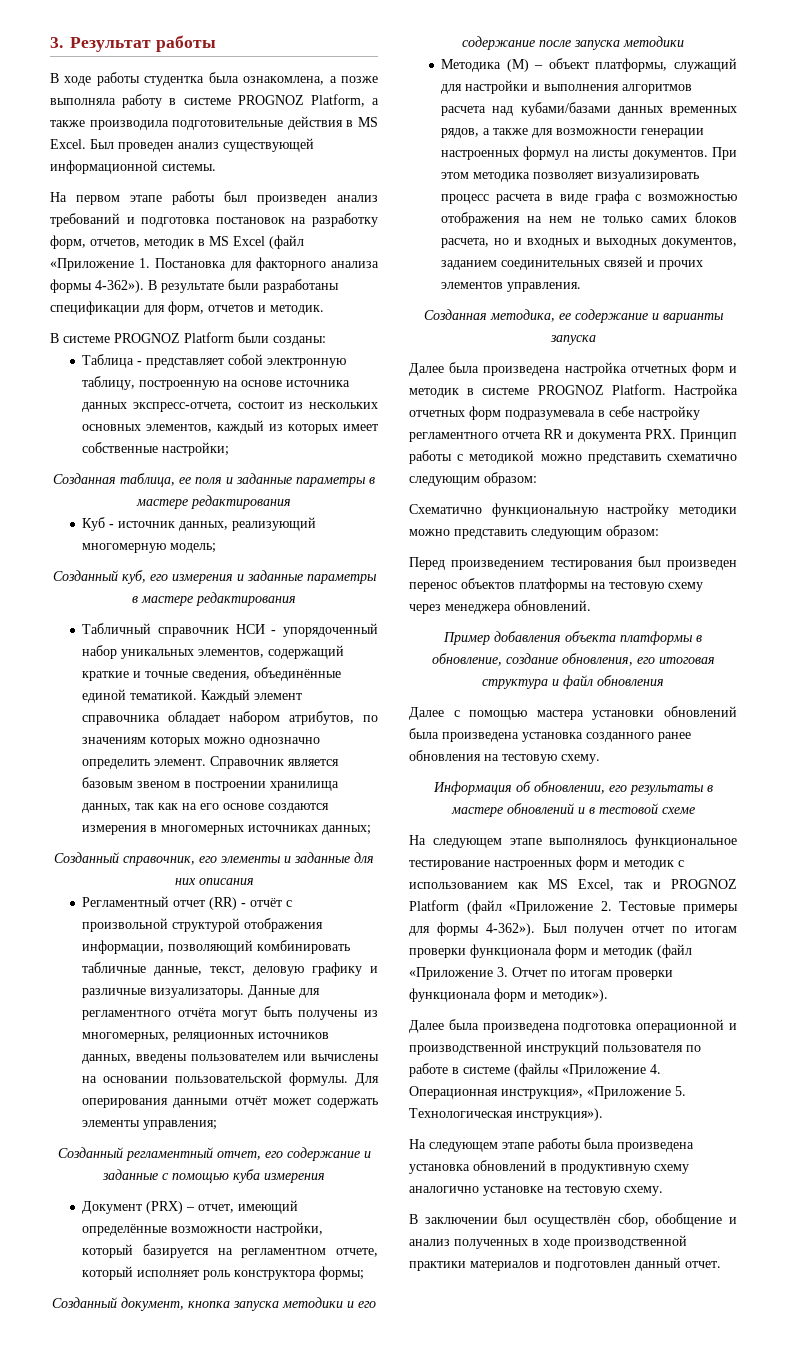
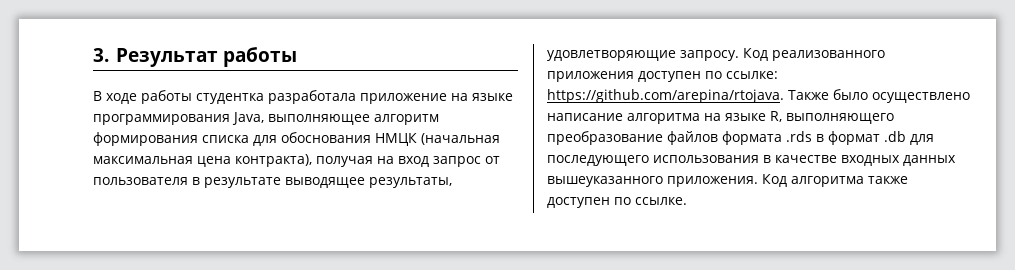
[208,72,378,85] [50,94,379,108] [50,116,378,130] [50,138,314,152] [50,160,216,174] [50,191,378,205] [50,213,378,227] [50,235,304,249] [50,257,379,271] [50,279,339,293] [50,301,324,315] [50,332,326,346] [82,354,347,368] [82,376,351,390] [82,402,379,412] [82,420,378,434] [82,442,230,456] [53,473,375,487] [136,495,291,509] [82,517,317,531] [82,543,217,553] [52,570,376,584] [132,592,296,606] [82,623,379,637] [82,645,345,659] [82,667,342,681] [82,689,303,703] [82,711,379,725] [82,737,321,747] [82,756,340,769] [82,777,340,791] [82,803,330,813] [82,825,372,835] [54,852,374,866] [174,878,254,885] [82,896,293,910] [82,918,324,932] [82,940,351,954] [82,962,378,976] [82,985,321,998] [82,1006,378,1020] [82,1032,330,1042] [82,1054,380,1064] [82,1072,379,1086] [82,1096,379,1108] [82,1120,218,1130] [57,1147,371,1161] [102,1169,325,1183] [82,1200,299,1214] [82,1222,324,1236] [82,1244,379,1258] [82,1266,365,1280] [52,1297,376,1311] [462,36,684,50] [441,58,737,72] [441,80,693,94] [441,102,737,116] [441,128,705,138] [441,146,737,160] [441,172,700,182] [441,190,737,204] [441,212,737,226] [441,238,737,248] [441,256,704,270] [441,282,582,292] [423,309,723,323] [549,335,596,345] [409,362,737,376] [409,384,738,398] [409,406,700,420] [409,429,737,442] [409,450,737,464] [409,472,537,486] [409,503,737,517] [409,525,659,539] [409,556,737,570] [409,578,703,592] [409,600,591,614] [443,631,702,645] [431,653,715,666] [482,675,664,689] [409,706,737,720] [409,728,691,742] [409,750,600,764] [432,781,713,795] [450,803,695,817] [409,834,737,848] [409,856,684,870] [409,879,737,891] [409,900,738,914] [409,922,737,936] [409,944,692,958] [409,967,673,980] [409,988,608,1002] [409,1019,737,1033] [409,1041,701,1055] [409,1063,661,1077] [409,1086,686,1099] [409,1108,603,1121] [409,1138,694,1152] [409,1160,689,1174] [409,1186,663,1196] [409,1213,737,1227] [409,1235,687,1249] [409,1257,721,1271] была ознакомлена, а позже выполняла работу в системе PROGNOZ Platform, а также производила подготовительные действия в MS Excel. Был проведен анализ существующей информационной системы. // На первом этапе работы был произведен анализ требований и подготовка постановок на разработку форм, отчетов, методик в MS Excel (файл «Приложение 1. Постановка для факторного анализа формы 4-362»). В результате были разработаны спецификации для форм, отчетов и методик. // В системе PROGNOZ Platform были созданы: // Таблица - представляет собой электронную таблицу, построенную на основе источника данных экспресс-отчета, состоит из нескольких основных элементов, каждый из которых имеет собственные настройки; // Созданная таблица, ее поля и заданные параметры в мастере редактирования // Куб - источник данных, реализующий многомерную модель; // Созданный куб, его измерения и заданные параметры в мастере редактирования // Табличный справочник НСИ - упорядоченный набор уникальных элементов, содержащий краткие и точные сведения, объединённые единой тематикой. Каждый элемент справочника обладает набором атрибутов, по значениям которых можно однозначно определить элемент. Справочник является базовым звеном в построении хранилища данных, так как на его основе создаются измерения в многомерных источниках данных; // Созданный справочник, его элементы и заданные для них описания // Регламентный отчет (RR) - отчёт с произвольной структурой отображения информации, позволяющий комбинировать табличные данные, текст, деловую графику и различные визуализаторы. Данные для регламентного отчёта могут быть получены из многомерных, реляционных источников данных, введены пользователем или вычислены на основании пользовательской формулы. Для оперирования данными отчёт может содержать элементы управления; // Созданный регламентный отчет, его содержание и заданные с помощью куба измерения // Документ (PRX) – отчет, имеющий определённые возможности настройки, который базируется на регламентном отчете, который исполняет роль конструктора формы; // Созданный документ, кнопка запуска методики и его содержание после запуска методики // Методика (M) – объект платформы, служащий для настройки и выполнения алгоритмов расчета над кубами/базами данных временных рядов, а также для возможности генерации настроенных формул на листы документов. При этом методика позволяет визуализировать процесс расчета в виде графа с возможностью отображения на нем не только самих блоков расчета, но и входных и выходных документов, заданием соединительных связей и прочих элементов управления. // Созданная методика, ее содержание и варианты запуска // Далее была произведена настройка отчетных форм и методик в системе PROGNOZ Platform. Настройка отчетных форм подразумевала в себе настройку регламентного отчета RR и документа PRX. Принцип работы с методикой можно представить схематично следующим образом: // Схематично функциональную настройку методики можно представить следующим образом: // Перед произведением тестирования был произведен перенос объектов платформы на тестовую схему через менеджера обновлений. // Пример добавления объекта платформы в обновление, создание обновления, его итоговая структура и файл обновления // Далее с помощью мастера установки обновлений была произведена установка созданного ранее обновления на тестовую схему. // Информация об обновлении, его результаты в мастере обновлений и в тестовой схеме // На следующем этапе выполнялось функциональное тестирование настроенных форм и методик с использованием как MS Excel, так и PROGNOZ Platform (файл «Приложение 2. Тестовые примеры для формы 4-362»). Был получен отчет по итогам проверки функционала форм и методик (файл «Приложение 3. Отчет по итогам проверки функционала форм и методик»). // Далее была произведена подготовка операционной и производственной инструкций пользователя по работе в системе (файлы «Приложение 4. Операционная инструкция», «Приложение 5. Технологическая инструкция»). // На следующем этапе работы была произведена установка обновлений в продуктивную схему аналогично установке на тестовую схему. // В заключении был осуществлён сбор, обобщение и анализ полученных в ходе производственной практики материалов и подготовлен данный отчет. -> [268,90,513,104] [93,112,439,125] [93,132,500,146] [93,154,500,167] [93,177,452,188] [547,48,885,61] [547,71,778,82] [547,89,970,103] [547,111,894,124] [547,131,934,145] [547,155,956,166] [547,174,908,187] [547,197,687,208] разработала приложение на языке программирования Java, выполняющее алгоритм формирования списка для обоснования НМЦК (начальная максимальная цена контракта), получая на вход запрос от пользователя в результате выводящее результаты, удовлетворяющие запросу. Код реализованного приложения доступен по ссылке: https://github.com/arepina/rtojava. Также было осуществлено написание алгоритма на языке R, выполняющего преобразование файлов формата .rds в формат .db для последующего использования в качестве входных данных вышеуказанного приложения. Код алгоритма также доступен по ссылке.

